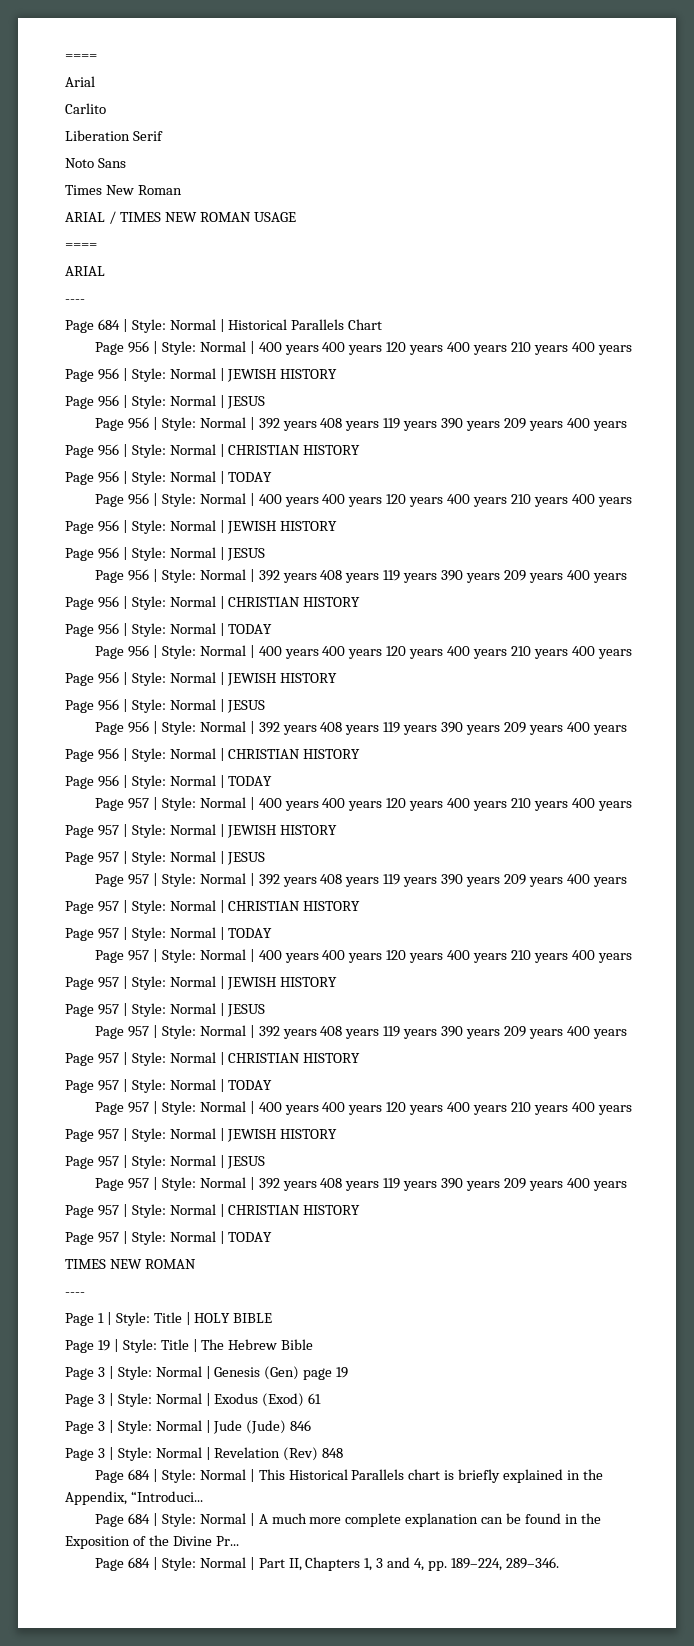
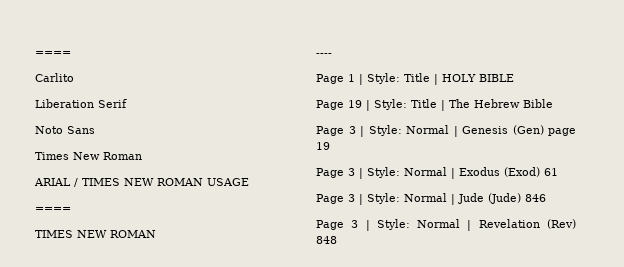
[65,54,97,60] [65,76,95,87] ==== // Arial -> [35,51,71,56] ====
[65,266,105,276] [65,299,85,303] [65,319,383,333] [95,341,632,355] [65,368,338,382] [65,395,266,409] [95,417,627,431] [65,444,361,458] [65,471,273,485] [95,493,632,507] [65,520,338,534] [65,547,266,561] [95,569,627,583] [65,596,361,610] [65,623,273,637] [95,645,632,659] [65,672,338,686] [65,699,266,713] [95,721,627,735] [65,748,361,762] [65,775,273,789] [95,797,632,811] [65,824,338,838] [65,851,266,865] [95,873,627,887] [65,900,361,914] [65,927,273,941] [95,949,632,963] [65,976,338,990] [65,1003,266,1017] [95,1025,627,1039] [65,1052,361,1066] [65,1079,273,1093] [95,1101,632,1115] [65,1128,338,1142] [65,1155,266,1169] [95,1177,627,1191] [65,1204,361,1218] [65,1231,273,1245] // ARIAL // ---- // Page 684 | Style: Normal | Historical Parallels Chart // Page 956 | Style: Normal | 400 years 400 years 120 years 400 years 210 years 400 years // Page 956 | Style: Normal | JEWISH HISTORY // Page 956 | Style: Normal | JESUS // Page 956 | Style: Normal | 392 years 408 years 119 years 390 years 209 years 400 years // Page 956 | Style: Normal | CHRISTIAN HISTORY // Page 956 | Style: Normal | TODAY // Page 956 | Style: Normal | 400 years 400 years 120 years 400 years 210 years 400 years // Page 956 | Style: Normal | JEWISH HISTORY // Page 956 | Style: Normal | JESUS // Page 956 | Style: Normal | 392 years 408 years 119 years 390 years 209 years 400 years // Page 956 | Style: Normal | CHRISTIAN HISTORY // Page 956 | Style: Normal | TODAY // Page 956 | Style: Normal | 400 years 400 years 120 years 400 years 210 years 400 years // Page 956 | Style: Normal | JEWISH HISTORY // Page 956 | Style: Normal | JESUS // Page 956 | Style: Normal | 392 years 408 years 119 years 390 years 209 years 400 years // Page 956 | Style: Normal | CHRISTIAN HISTORY // Page 956 | Style: Normal | TODAY // Page 957 | Style: Normal | 400 years 400 years 120 years 400 years 210 years 400 years // Page 957 | Style: Normal | JEWISH HISTORY // Page 957 | Style: Normal | JESUS // Page 957 | Style: Normal | 392 years 408 years 119 years 390 years 209 years 400 years // Page 957 | Style: Normal | CHRISTIAN HISTORY // Page 957 | Style: Normal | TODAY // Page 957 | Style: Normal | 400 years 400 years 120 years 400 years 210 years 400 years // Page 957 | Style: Normal | JEWISH HISTORY // Page 957 | Style: Normal | JESUS // Page 957 | Style: Normal | 392 years 408 years 119 years 390 years 209 years 400 years // Page 957 | Style: Normal | CHRISTIAN HISTORY // Page 957 | Style: Normal | TODAY // Page 957 | Style: Normal | 400 years 400 years 120 years 400 years 210 years 400 years // Page 957 | Style: Normal | JEWISH HISTORY // Page 957 | Style: Normal | JESUS // Page 957 | Style: Normal | 392 years 408 years 119 years 390 years 209 years 400 years // Page 957 | Style: Normal | CHRISTIAN HISTORY // Page 957 | Style: Normal | TODAY -> (71, 209) none
[95,1469,603,1483] [65,1491,203,1505] [95,1513,601,1527] [65,1535,239,1549] [95,1557,559,1571] // Page 684 | Style: Normal | This Historical Parallels chart is briefly explained in the Appendix, “Introduci... // Page 684 | Style: Normal | A much more complete explanation can be found in the Exposition of the Divine Pr... // Page 684 | Style: Normal | Part II, Chapters 1, 3 and 4, pp. 189–224, 289–346. -> (337, 240) none

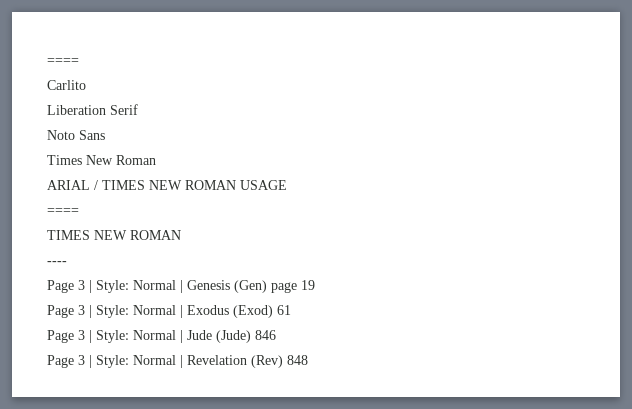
[316,73,514,85] [316,99,553,111] // Page 1 | Style: Title | HOLY BIBLE // Page 19 | Style: Title | The Hebrew Bible -> (67, 263) none

